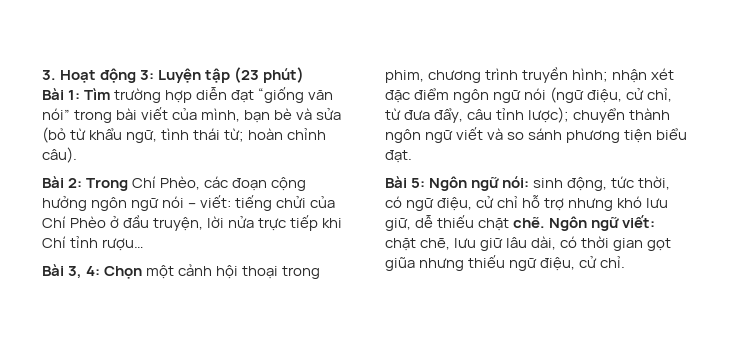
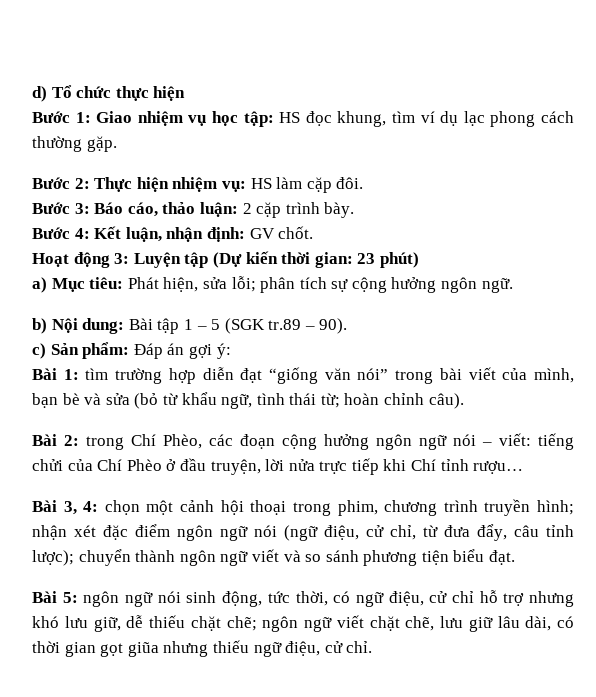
[42,70,56,80] 3. -> [32,85,186,102] [32,111,575,127] [32,136,117,152] [32,177,364,193] [32,202,355,218] [32,226,314,242] d) Tổ chức thực hiện // Bước 1: Giao nhiệm vụ học tập: HS đọc khung, tìm ví dụ lạc phong cách thường gặp. // Bước 2: Thực hiện nhiệm vụ: HS làm cặp đôi. // Bước 3: Báo cáo, thảo luận: 2 cặp trình bày. // Bước 4: Kết luận, nhận định: GV chốt. //
[234,67,305,83] (23 phút) -> [212,251,419,268] [32,276,513,293] [32,318,348,334] [32,342,231,359] (Dự kiến thời gian: 23 phút) // a) Mục tiêu: Phát hiện, sửa lỗi; phân tích sự cộng hưởng ngôn ngữ. // b) Nội dung: Bài tập 1 – 5 (SGK tr.89 – 90). // c) Sản phẩm: Đáp án gợi ý:
[84,88,111,100] Tìm -> [85,368,109,380] tìm
[86,178,129,191] Trong -> [86,436,124,450] trong
[104,266,143,279] Chọn -> [104,500,140,515] chọn
[429,176,530,191] Ngôn ngữ nói: -> [83,591,181,607] ngôn ngữ nói
[513,215,656,231] chẽ. Ngôn ngữ viết: -> [226,615,364,632] chẽ; ngôn ngữ viết

